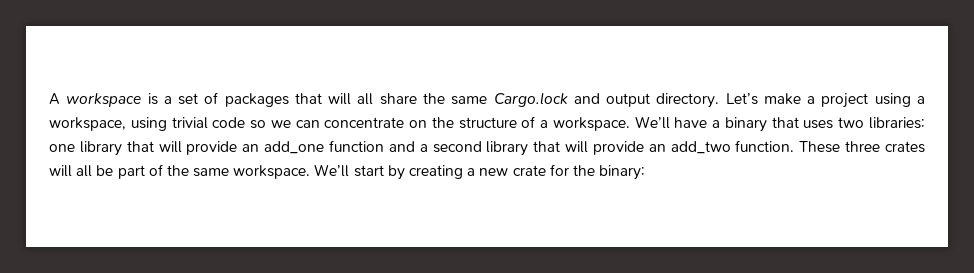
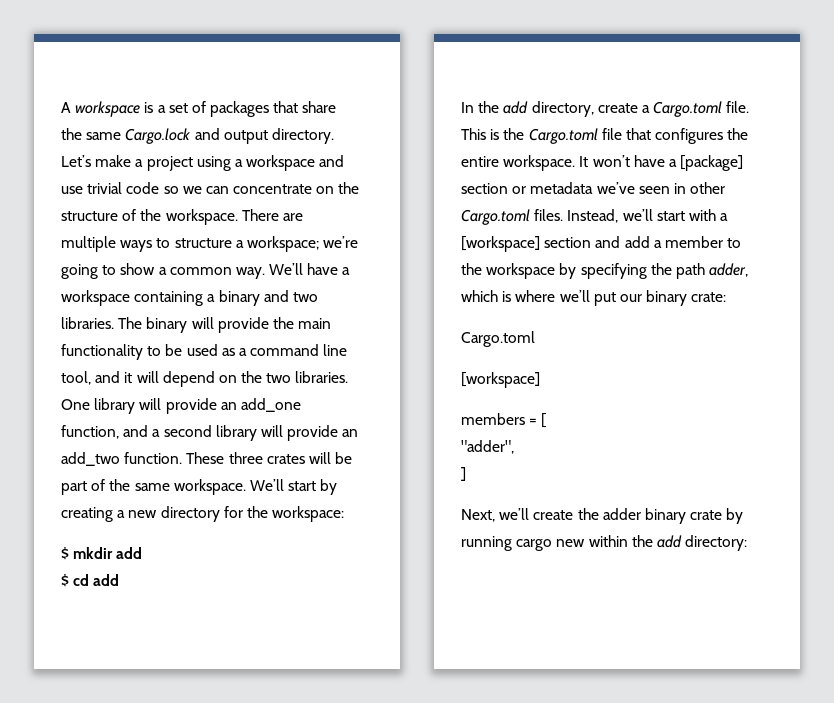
[328,93,374,105] will all -> (299, 107) none
[49,117,167,131] workspace, using -> [246,155,345,171] [61,186,83,194] workspace and use
[540,116,926,132] [49,141,154,156] a workspace. We’ll have a binary that uses two libraries: one library that -> [140,209,303,225] [61,236,359,252] [61,263,351,279] [61,290,318,306] [61,317,332,333] [61,344,348,360] [61,371,349,387] [61,398,136,414] the workspace. There are multiple ways to structure a workspace; we’re going to show a common way. We’ll have a workspace containing a binary and two libraries. The binary will provide the main functionality to be used as a command line tool, and it will depend on the two libraries. One library
[328,140,384,152] function -> [61,425,119,439] function,
[533,141,561,152] that -> (257, 433) none
[76,165,93,177] all -> (331, 458) none
[512,165,546,176] crate -> [160,506,220,522] directory
[599,165,646,180] binary: -> [272,506,345,522] [61,547,143,560] [61,574,120,587] [461,101,750,117] [461,128,749,144] [461,155,744,171] [461,182,726,194] [461,209,729,225] [461,236,742,252] [461,263,749,279] [461,290,727,306] [461,331,535,347] [461,372,540,388] [461,413,548,428] [461,440,514,454] [461,467,466,481] [461,508,744,524] [461,535,748,551] workspace: // $ mkdir add // $ cd add // In the add directory, create a Cargo.toml file. This is the Cargo.toml file that configures the entire workspace. It won’t have a [package] section or metadata we’ve seen in other Cargo.toml files. Instead, we’ll start with a [workspace] section and add a member to the workspace by specifying the path adder, which is where we’ll put our binary crate: // Cargo.toml // [workspace] // members = [ // "adder", // ] // Next, we’ll create the adder binary crate by running cargo new within the add directory:

